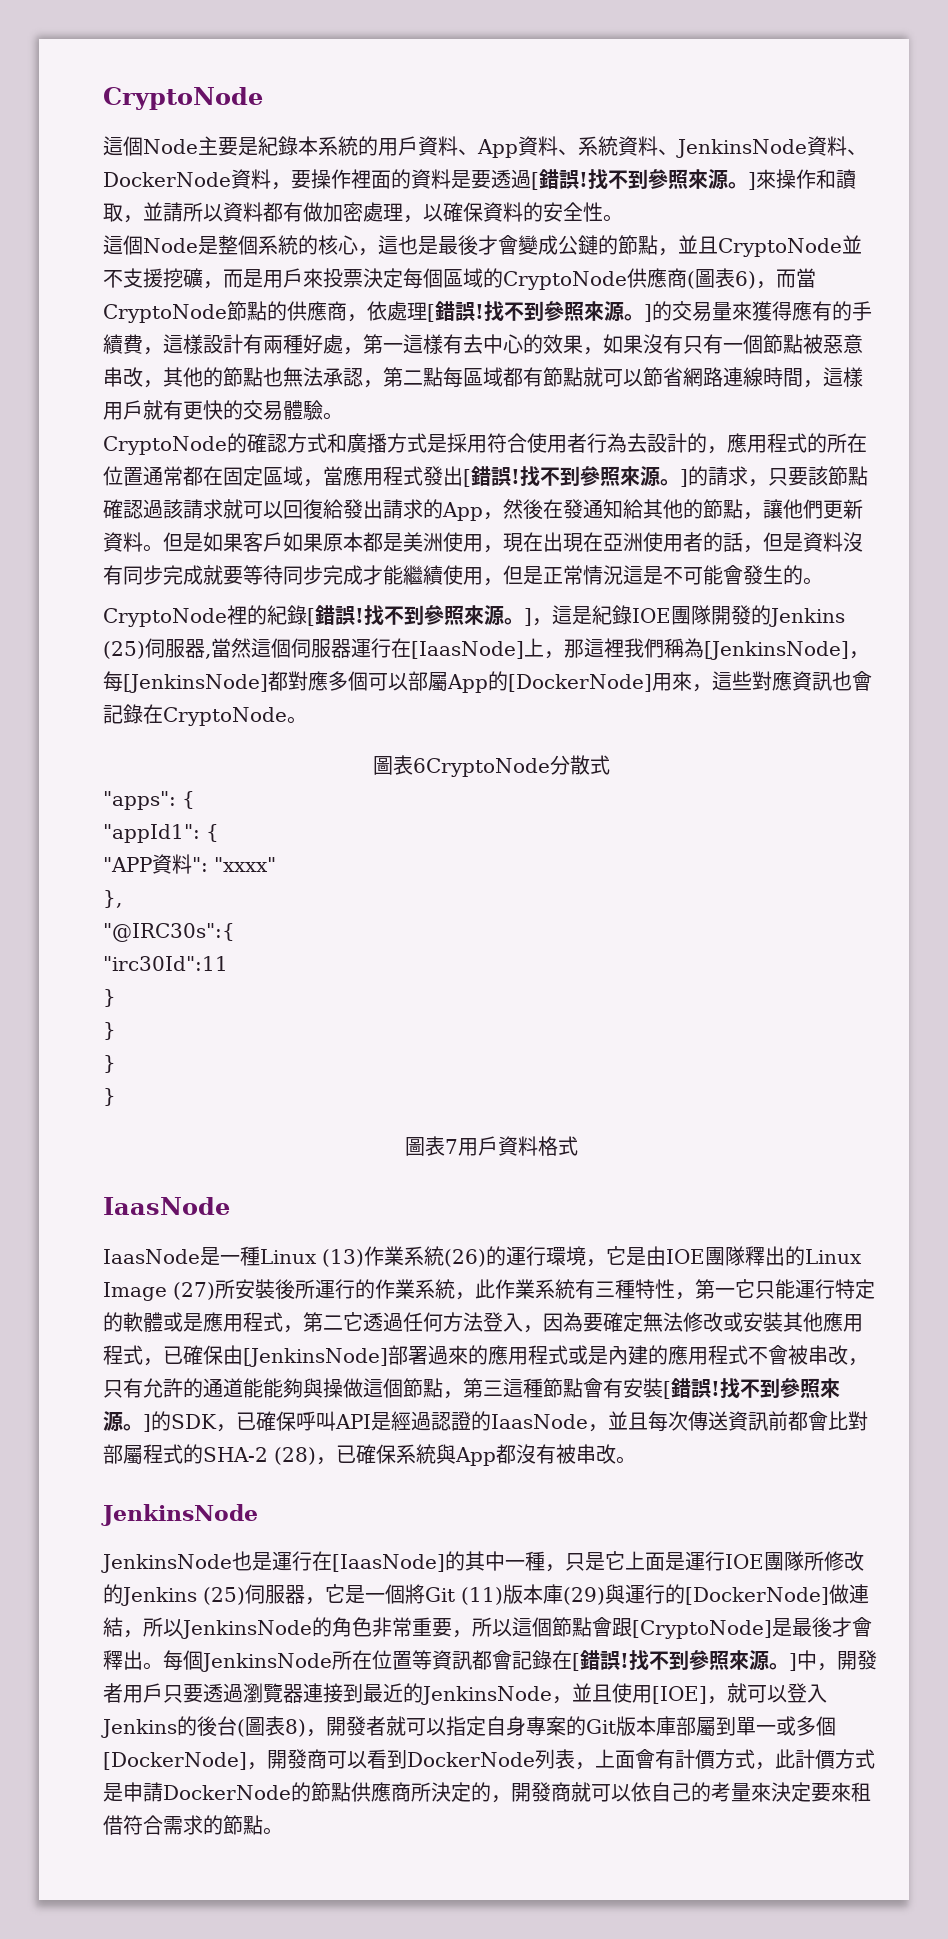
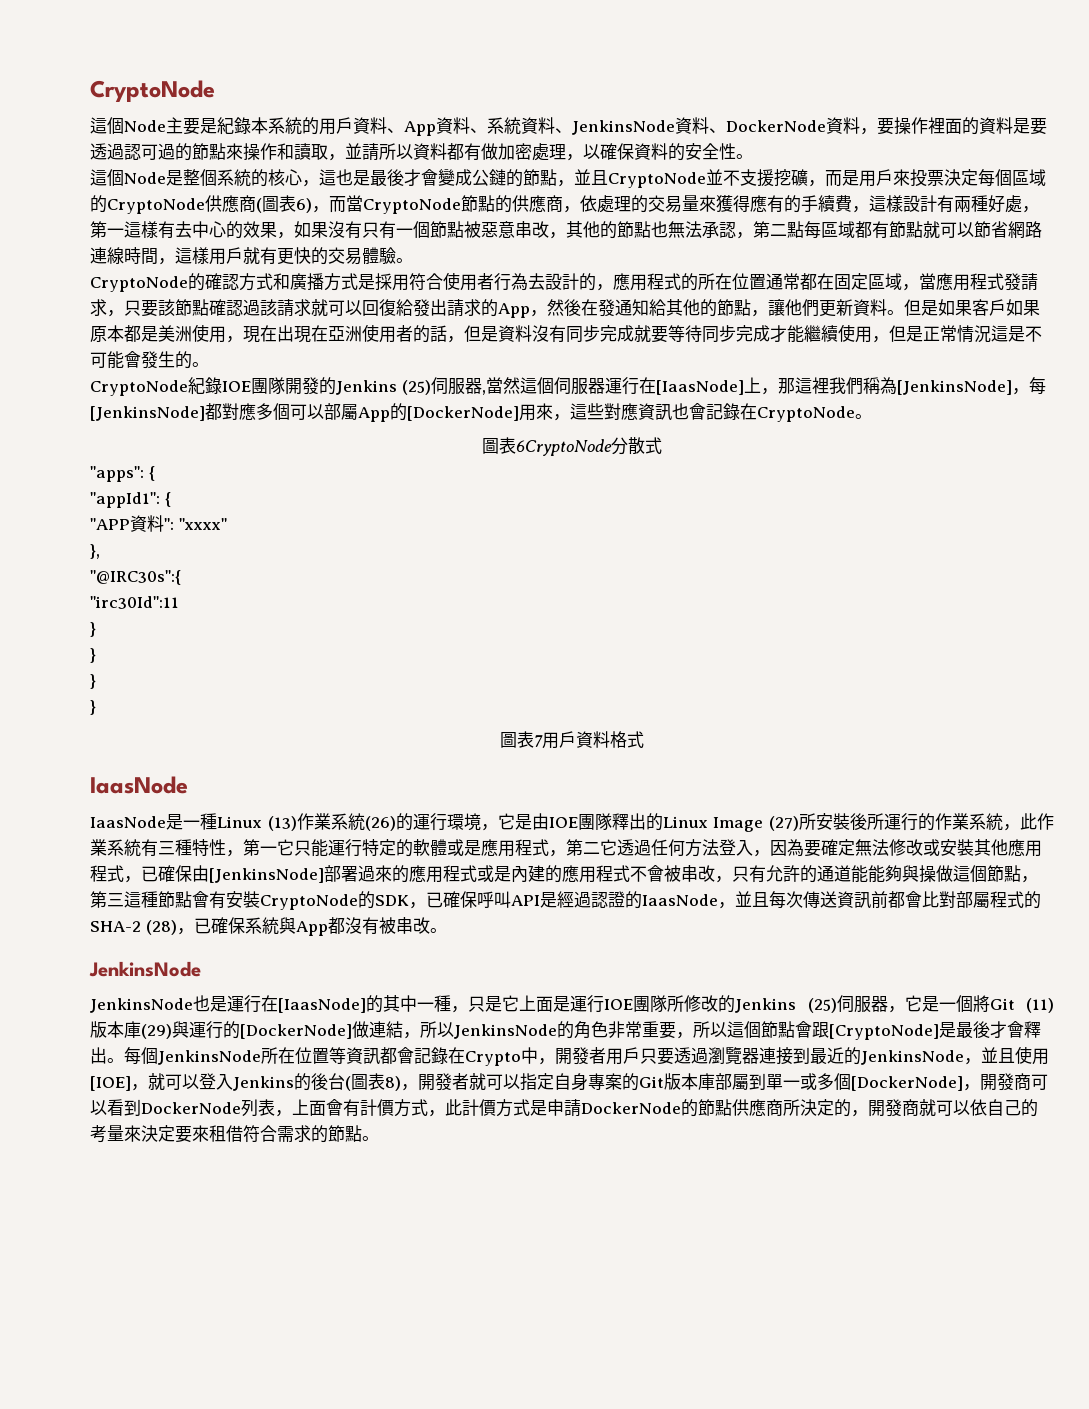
[531,169,756,190] [錯誤!找不到參照來源。] -> [124,143,226,161] 認可過的節點
[427,301,652,322] [錯誤!找不到參照來源。] -> (631, 204) none
[443,466,708,487] 出[錯誤!找不到參照來源。]的 -> (1021, 282) none
[227,605,592,626] 裡的紀錄[錯誤!找不到參照來源。]，這是 -> (188, 388) none
[663,1378,840,1399] [103,1411,151,1432] [錯誤!找不到參照來源。] -> [260,894,358,910] CryptoNode
[572,1650,797,1671] [錯誤!找不到參照來源。] -> [465,1051,521,1066] Crypto

